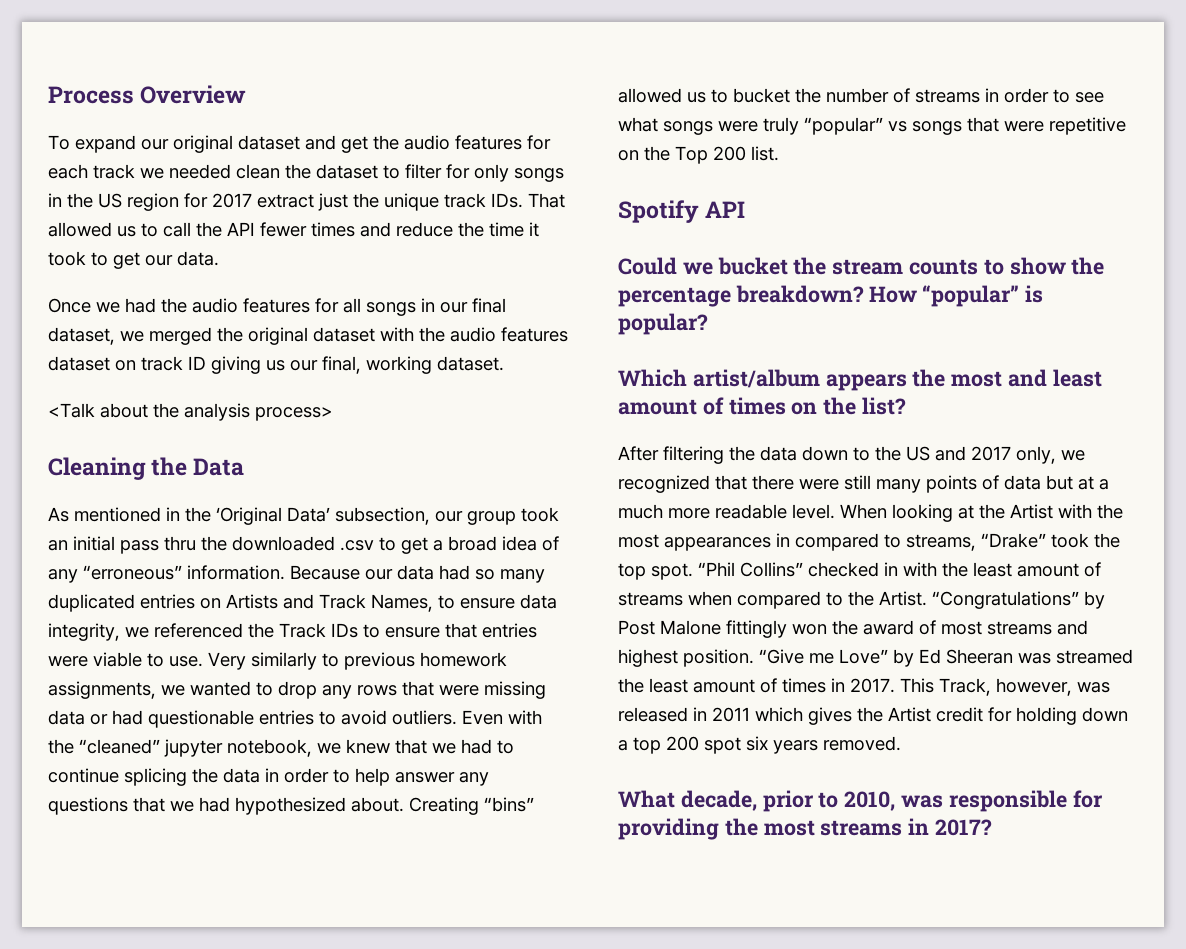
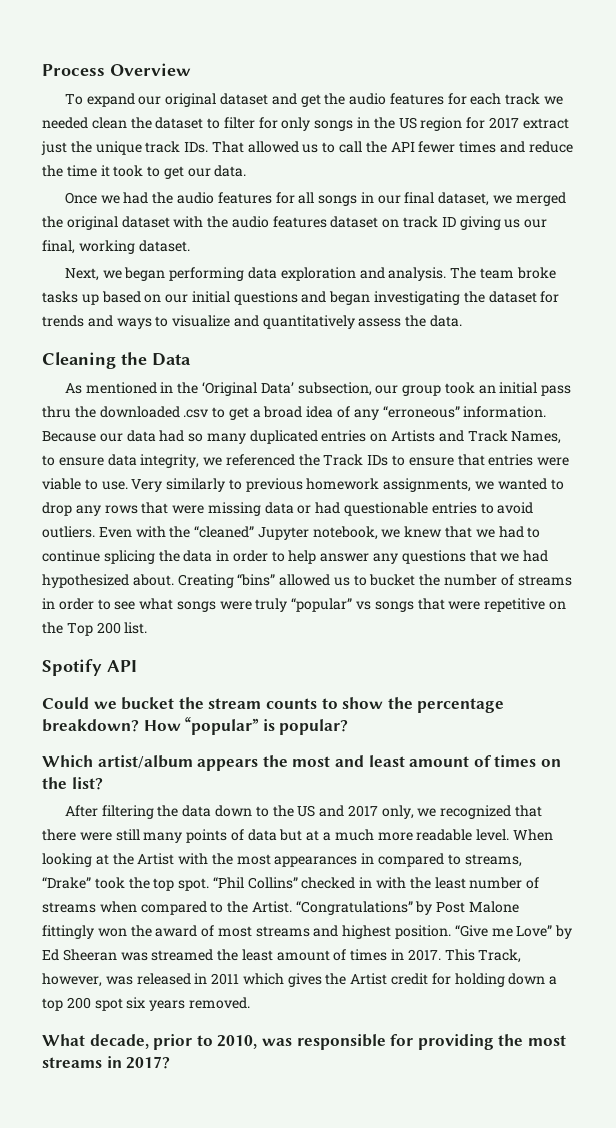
[48,403,333,421] <Talk about the analysis process> -> [64,267,556,281] [42,291,560,305] [42,315,463,329] Next, we began performing data exploration and analysis. The team broke tasks up based on our initial questions and began investigating the dataset for trends and ways to visualize and quantitatively assess the data.
[164,739,223,757] jupyter -> [257,527,309,540] Jupyter
[1017,563,1079,577] amount -> [469,877,523,889] number

